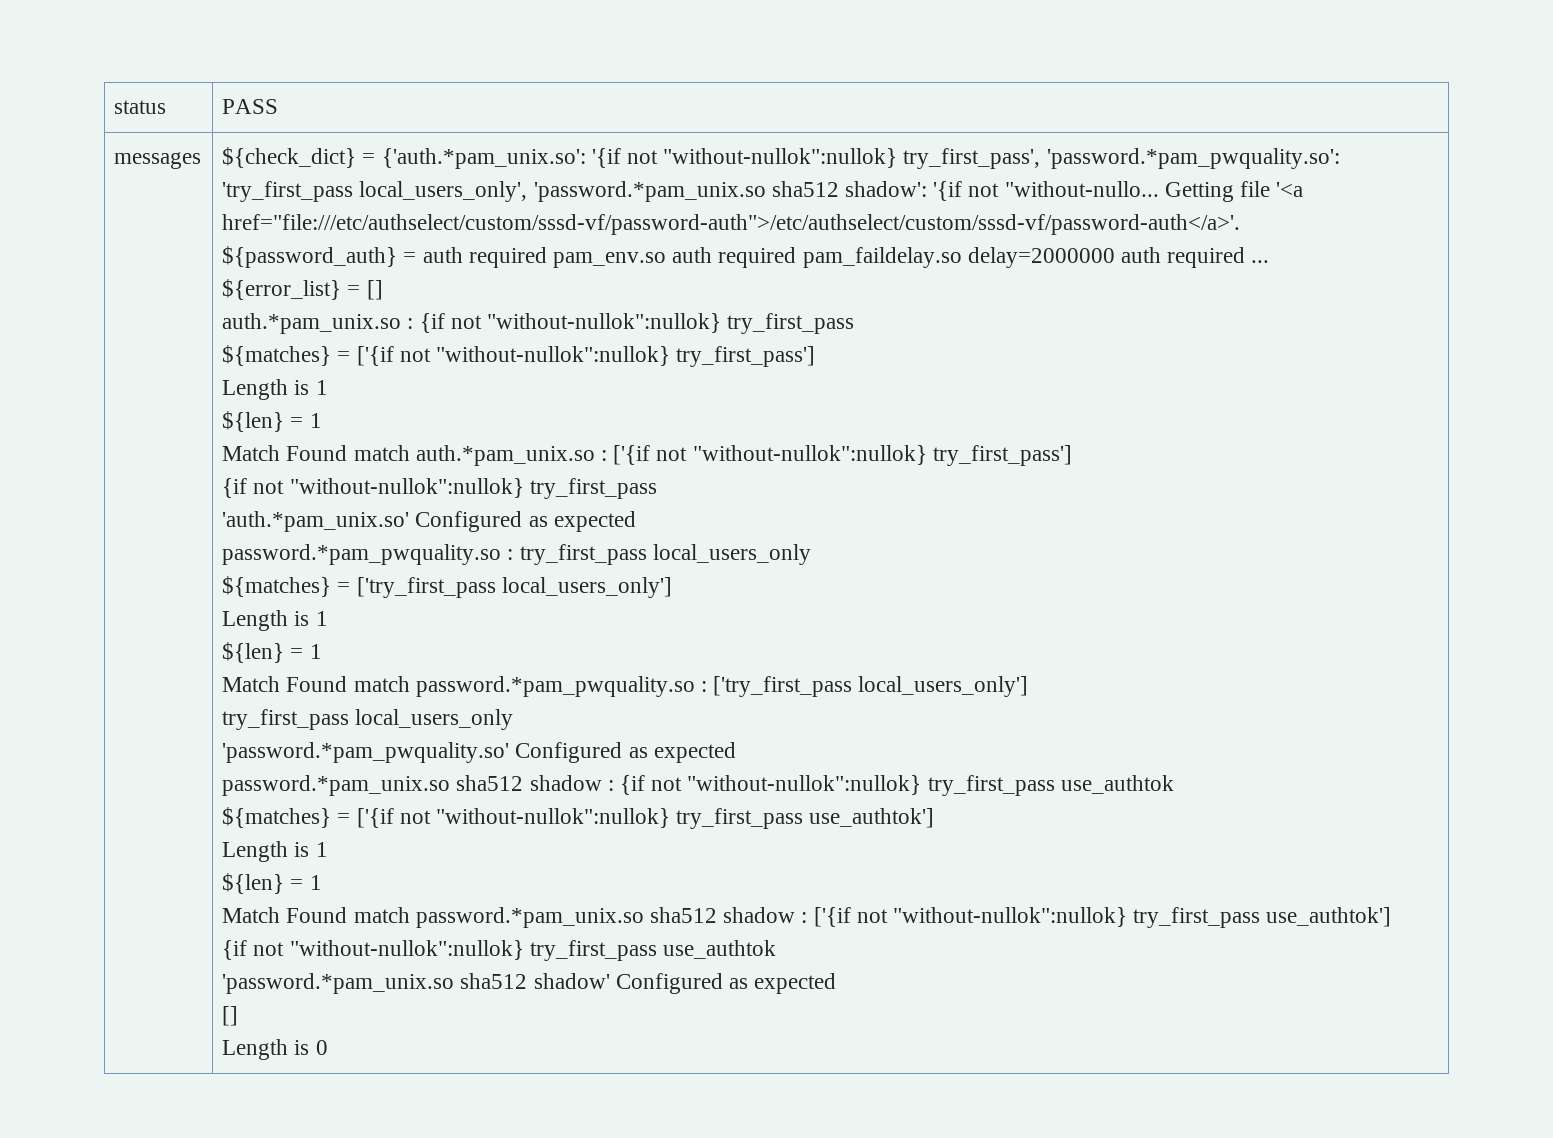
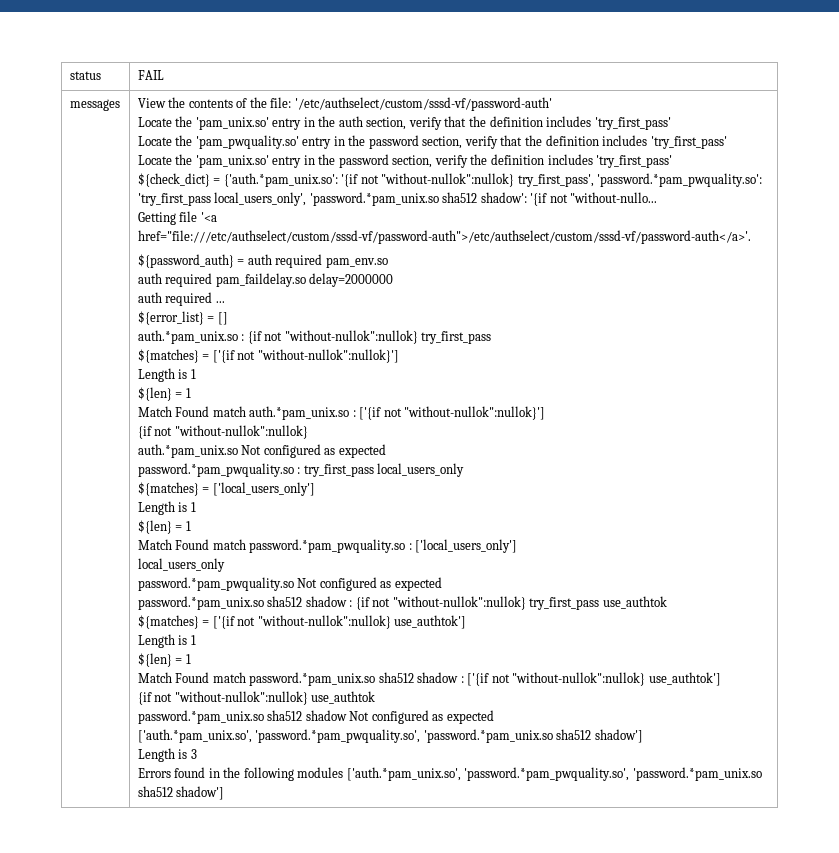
[222,99,279,114] PASS -> [137,70,164,80] FAIL
(202, 160) none -> [137,97,552,111] [137,116,671,130] [137,135,727,149] [137,154,673,168] View the contents of the file: '/etc/authselect/custom/sssd-vf/password-auth' // Locate the 'pam_unix.so' entry in the auth section, verify that the definition includes 'try_first_pass' // Locate the 'pam_pwquality.so' entry in the password section, verify that the definition includes 'try_first_pass' // Locate the 'pam_unix.so' entry in the password section, verify the definition includes 'try_first_pass' //
(1159, 189) none -> (658, 197) //
(666, 260) none -> (388, 262) //
(1115, 257) none -> (394, 280) //
[435,346,816,367] "without-nullok":nullok} try_first_pass'] -> [257,349,399,363] "without-nullok":nullok}']
[692,445,1072,466] [222,478,657,499] [222,511,523,532] "without-nullok":nullok} try_first_pass'] // {if not "without-nullok":nullok} try_first_pass // 'auth.*pam_unix.so' Configured -> [404,406,546,420] [137,425,308,439] [137,444,321,458] "without-nullok":nullok}'] // {if not "without-nullok":nullok} // auth.*pam_unix.so Not configured
[356,577,672,598] ['try_first_pass local_users_only'] -> [212,482,315,496] ['local_users_only']
[713,676,1029,697] [222,709,514,730] [222,742,623,763] ['try_first_pass local_users_only'] // try_first_pass local_users_only // 'password.*pam_pwquality.so' Configured -> [415,539,518,553] [137,558,225,572] [137,577,377,591] ['local_users_only'] // local_users_only // password.*pam_pwquality.so Not configured
[676,808,804,829] try_first_pass -> (391, 622) none
[1133,907,1261,928] try_first_pass -> (646, 679) none
[529,940,776,961] [222,973,837,994] [222,1006,239,1026] [222,1039,328,1060] try_first_pass use_authtok // 'password.*pam_unix.so sha512 shadow' Configured as expected // [] // Length is 0 -> [311,691,376,704] [137,710,494,724] [137,729,643,743] [137,748,197,762] [137,767,762,781] [137,786,225,800] use_authtok // password.*pam_unix.so sha512 shadow Not configured as expected // ['auth.*pam_unix.so', 'password.*pam_pwquality.so', 'password.*pam_unix.so sha512 shadow'] // Length is 3 // Errors found in the following modules ['auth.*pam_unix.so', 'password.*pam_pwquality.so', 'password.*pam_unix.so sha512 shadow']

